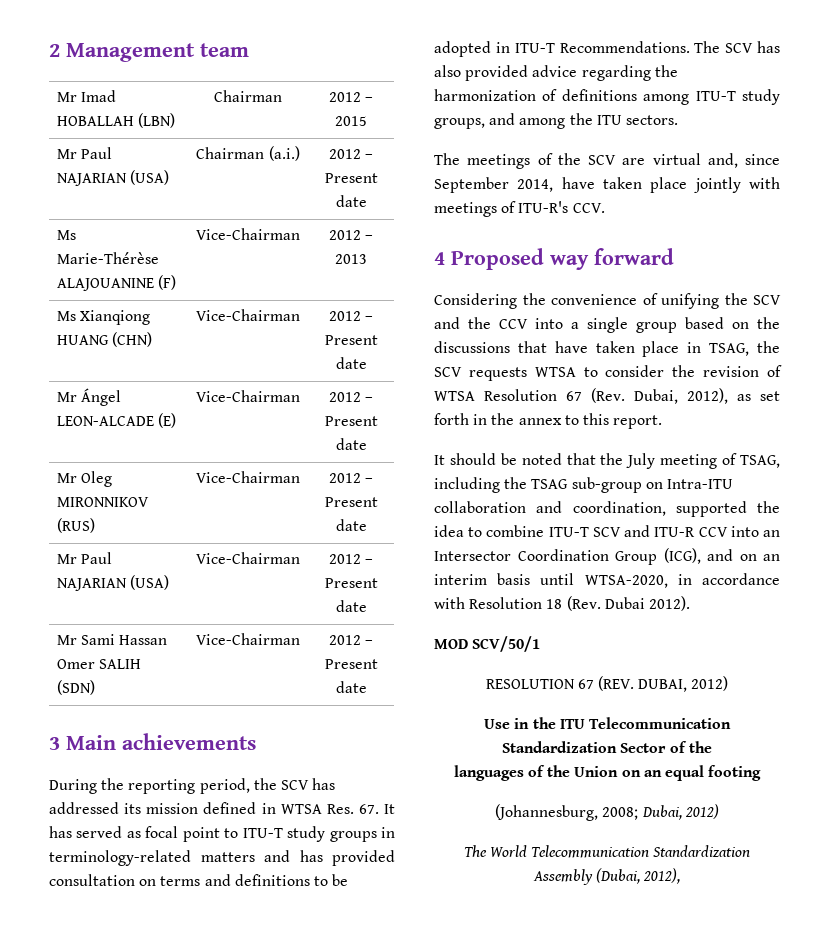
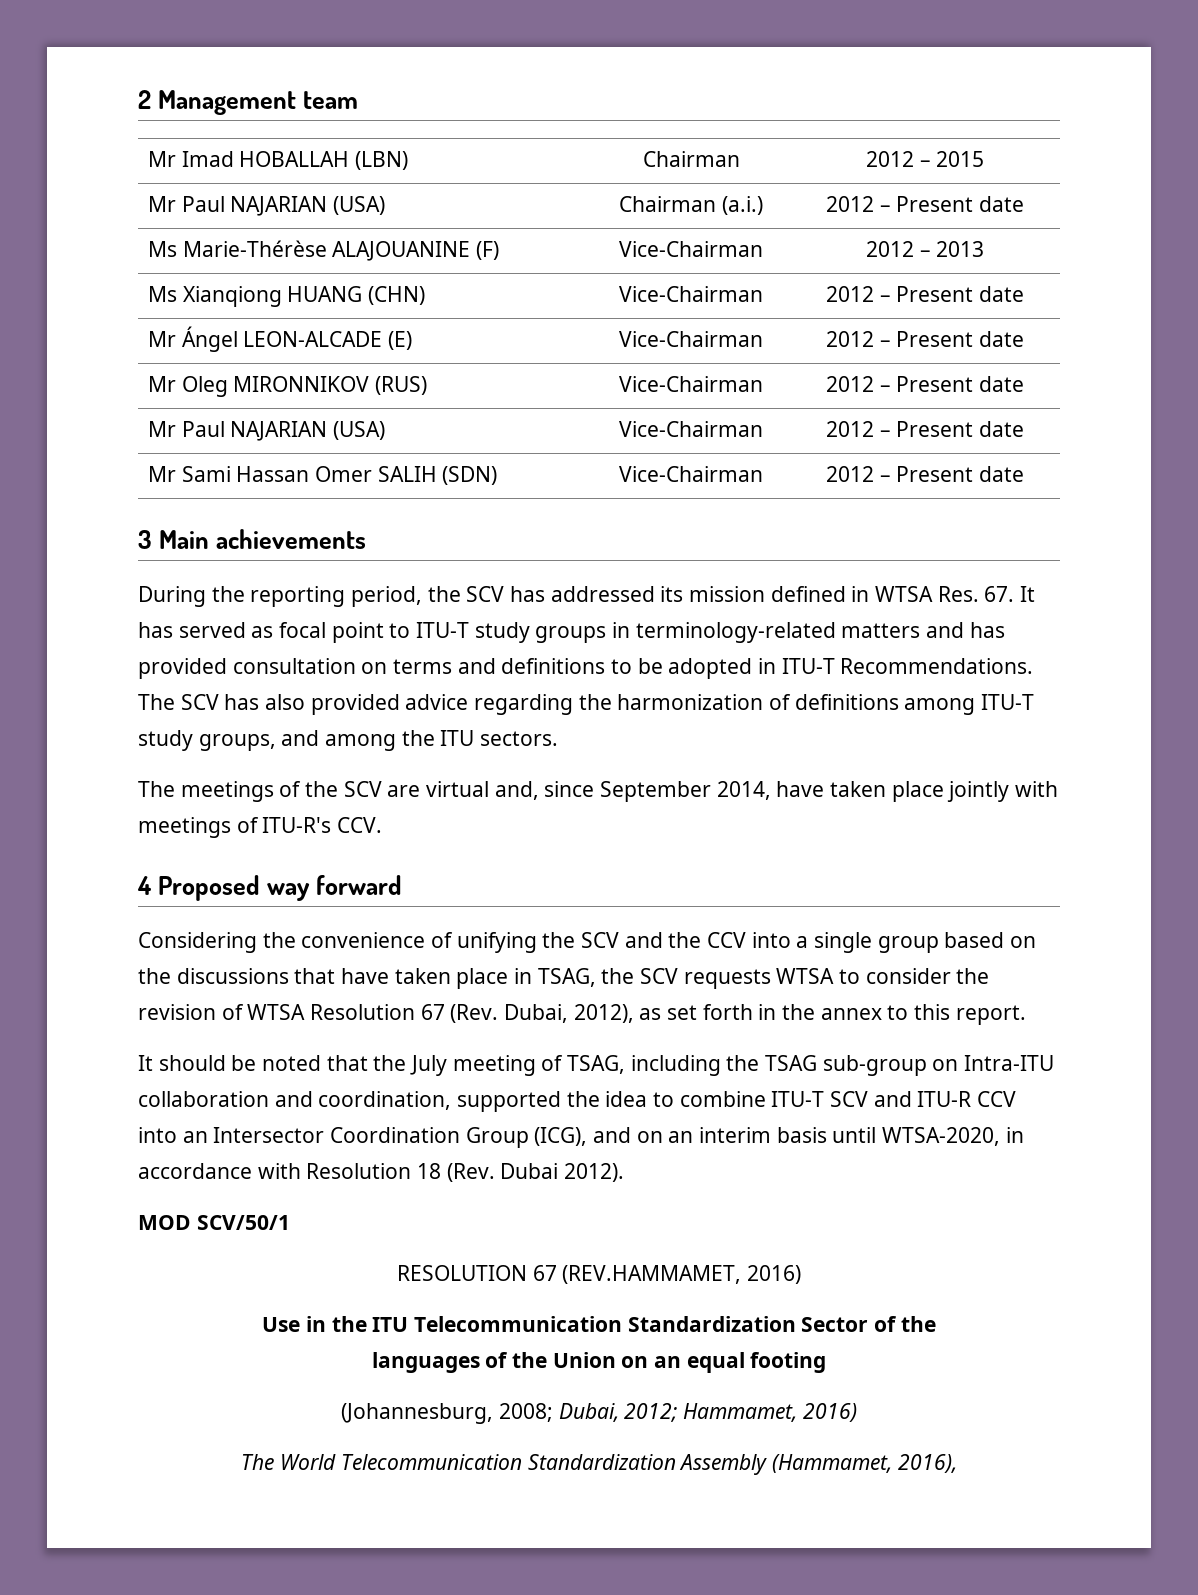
[598,676,729,692] (REV. DUBAI, 2012) -> [562,1265,802,1284] (REV.HAMMAMET, 2016)
[684,804,719,819] 2012) -> [624,1403,857,1422] 2012; Hammamet, 2016)
[596,868,681,884] (Dubai, 2012), -> [771,1454,957,1473] (Hammamet, 2016),

